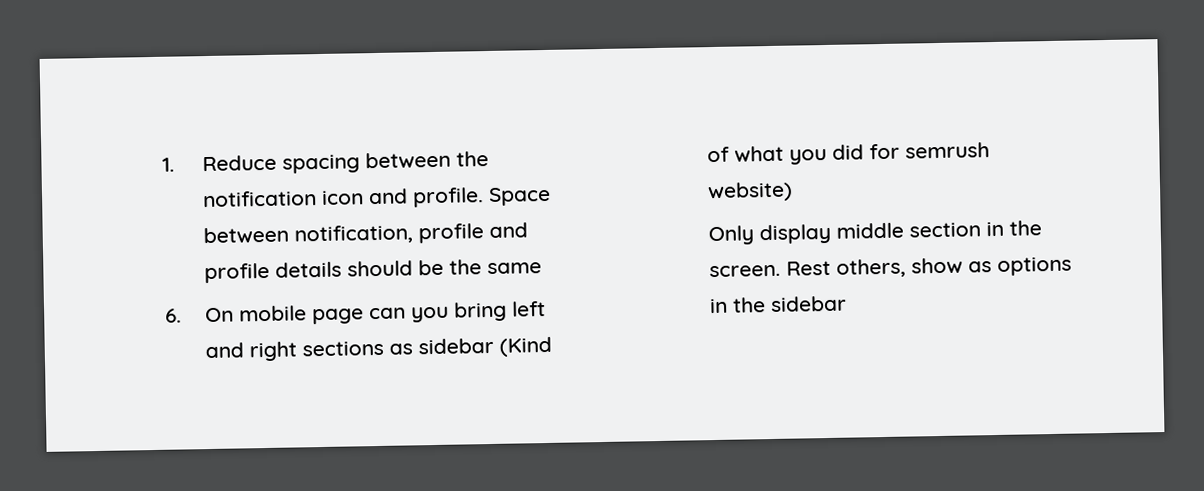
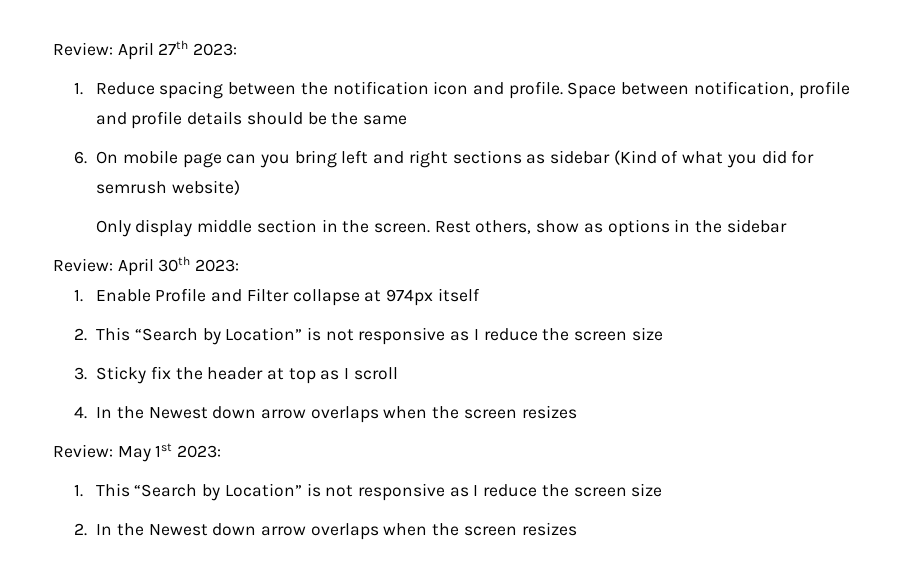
(162, 164) none -> [53,40,238,60] Review: April 27th 2023: //
(848, 303) none -> [53,256,240,276] [74,288,480,306] [74,327,663,345] [74,366,398,384] [74,405,577,423] [53,443,222,462] [74,483,663,501] [74,522,577,540] // Review: April 30th 2023: // 1. Enable Profile and Filter collapse at 974px itself // 2. This “Search by Location” is not responsive as I reduce the screen size // 3. Sticky fix the header at top as I scroll // 4. In the Newest down arrow overlaps when the screen resizes // Review: May 1st 2023: // 1. This “Search by Location” is not responsive as I reduce the screen size // 2. In the Newest down arrow overlaps when the screen resizes

